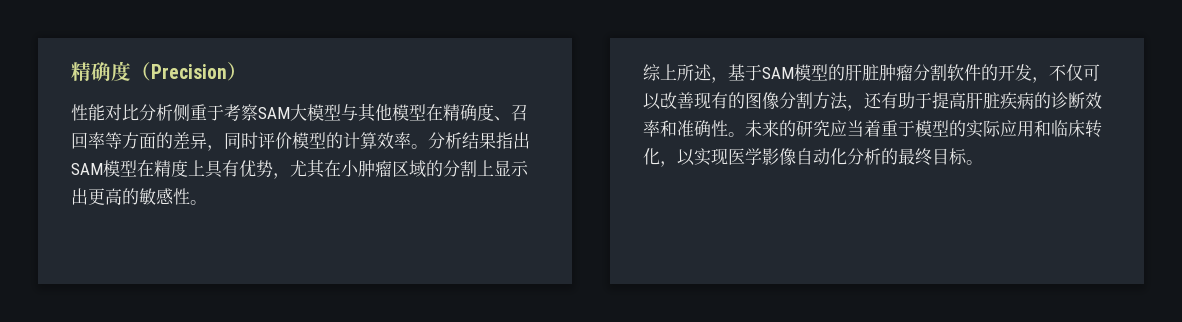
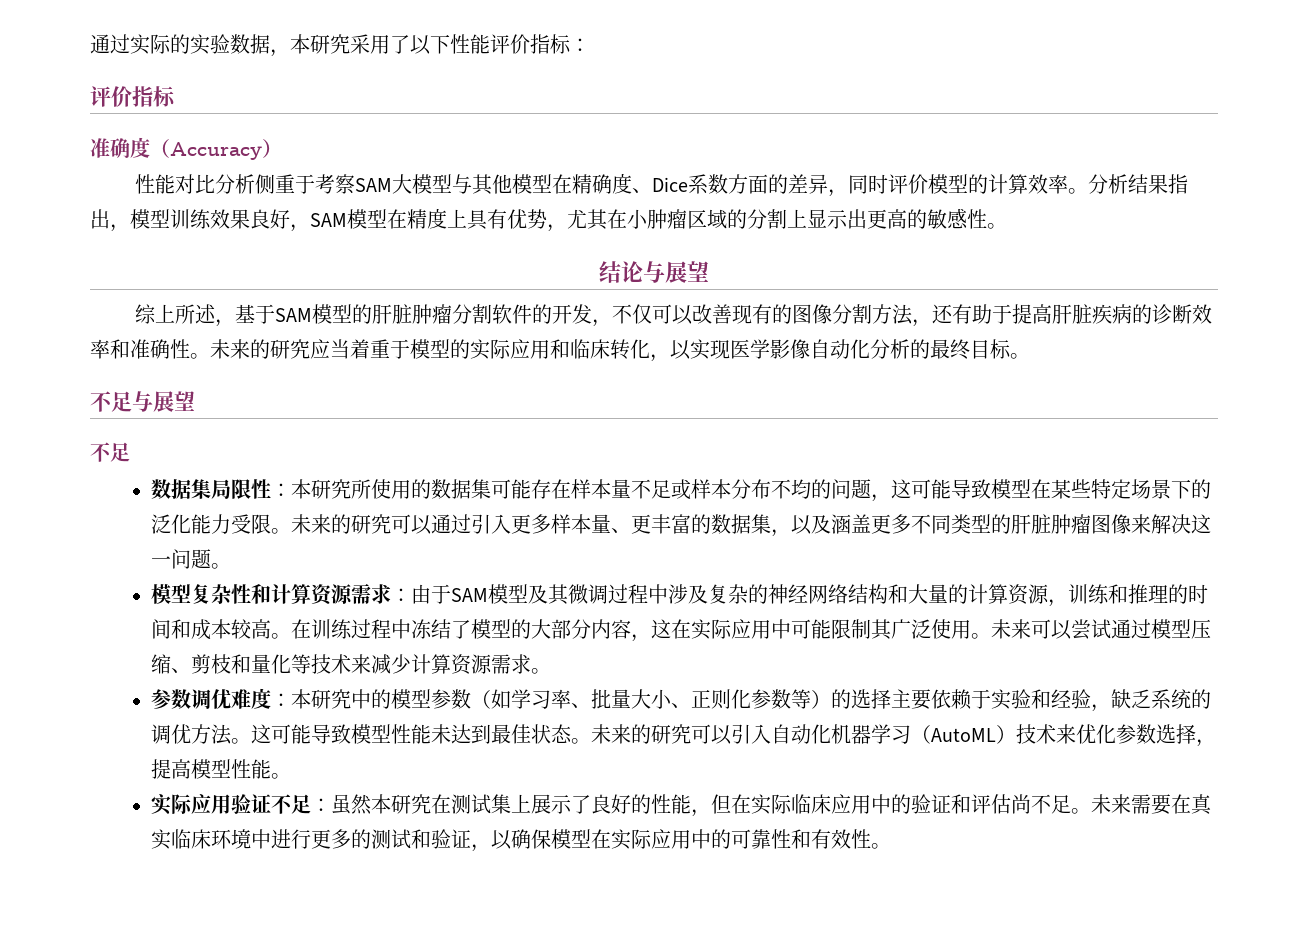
[71,61,227,81] 精确度（Precision -> [90,34,590,57] [90,86,176,107] [90,137,262,160] 通过实际的实验数据，本研究采用了以下性能评价指标： // 评价指标 // 准确度（Accuracy
[511,104,528,121] [71,132,122,149] 召回率等 -> [652,174,729,194] Dice系数
(530, 140) none -> [110,209,310,232] ，模型训练效果良好，
(207, 202) none -> [599,261,709,283] // 结论与展望
(983, 162) none -> [90,391,195,412] [90,442,130,462] [150,479,1211,502] [150,514,1211,537] [150,549,231,569] [150,583,1208,607] [150,619,1211,642] [150,654,551,675] [150,688,1211,712] [150,724,1216,747] [150,759,291,779] [150,794,1212,817] [150,829,891,852] // 不足与展望 // 不足 // 数据集局限性：本研究所使用的数据集可能存在样本量不足或样本分布不均的问题，这可能导致模型在某些特定场景下的泛化能力受限。未来的研究可以通过引入更多样本量、更丰富的数据集，以及涵盖更多不同类型的肝脏肿瘤图像来解决这一问题。 // 模型复杂性和计算资源需求：由于SAM模型及其微调过程中涉及复杂的神经网络结构和大量的计算资源，训练和推理的时间和成本较高。在训练过程中冻结了模型的大部分内容，这在实际应用中可能限制其广泛使用。未来可以尝试通过模型压缩、剪枝和量化等技术来减少计算资源需求。 // 参数调优难度：本研究中的模型参数（如学习率、批量大小、正则化参数等）的选择主要依赖于实验和经验，缺乏系统的调优方法。这可能导致模型性能未达到最佳状态。未来的研究可以引入自动化机器学习（AutoML）技术来优化参数选择，提高模型性能。 // 实际应用验证不足：虽然本研究在测试集上展示了良好的性能，但在实际临床应用中的验证和评估尚不足。未来需要在真实临床环境中进行更多的测试和验证，以确保模型在实际应用中的可靠性和有效性。

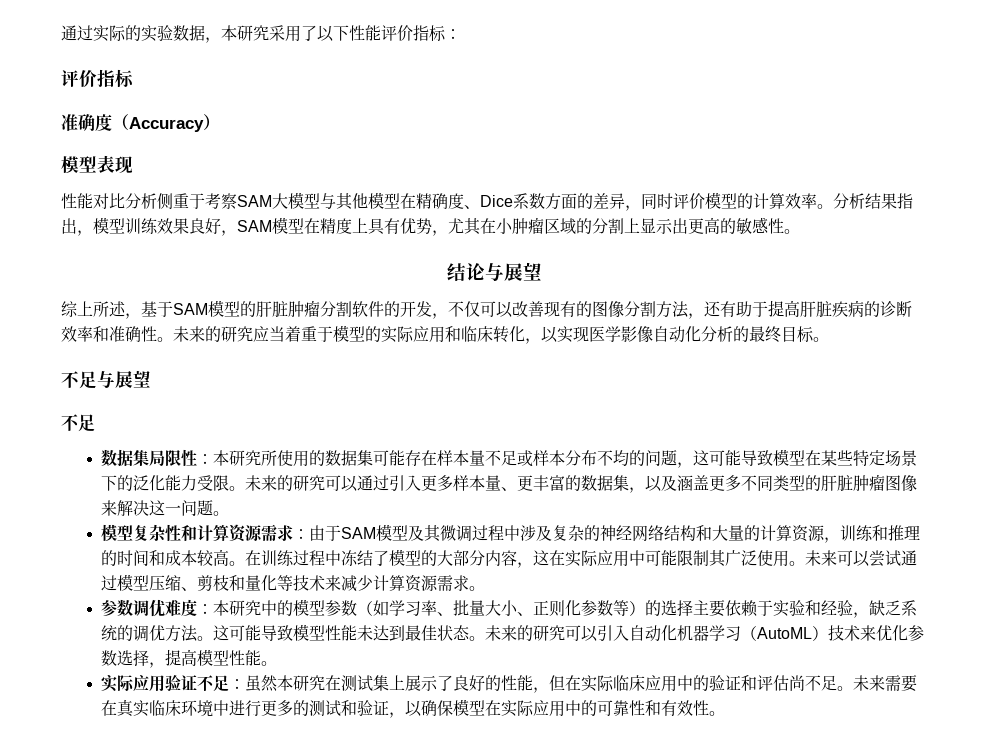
(282, 148) none -> [61,155,133,174] // 模型表现

